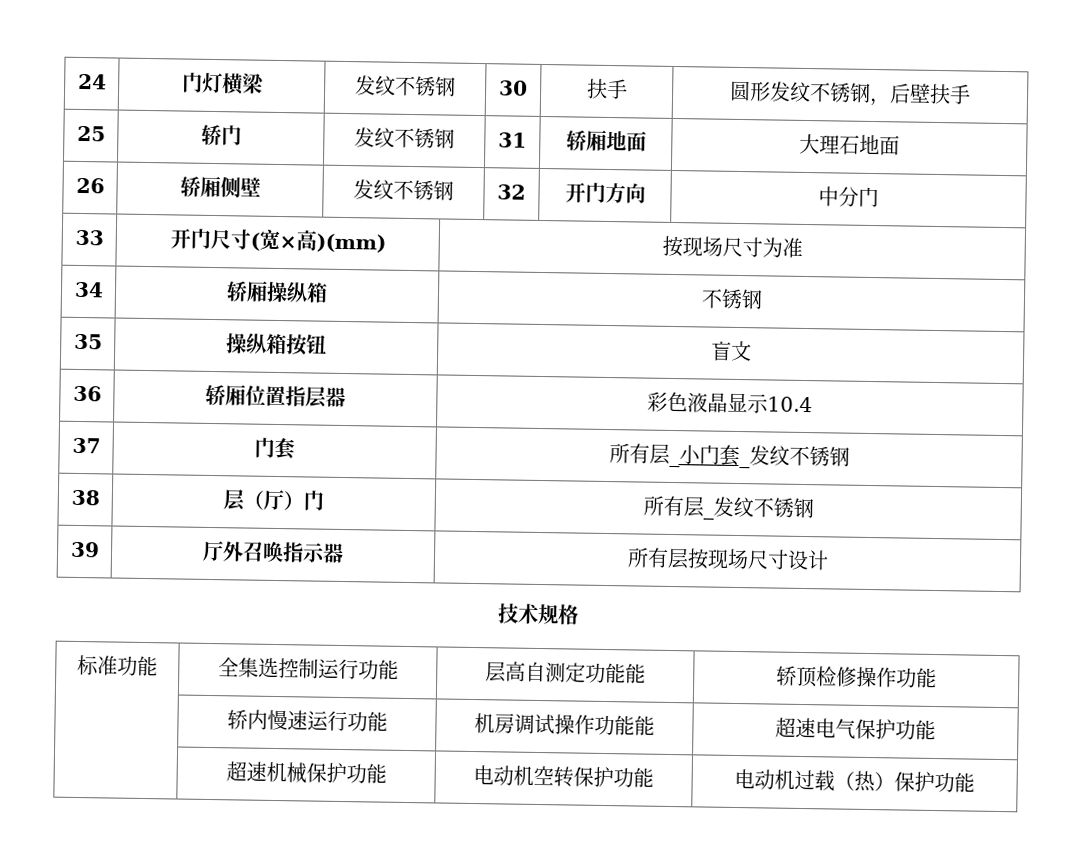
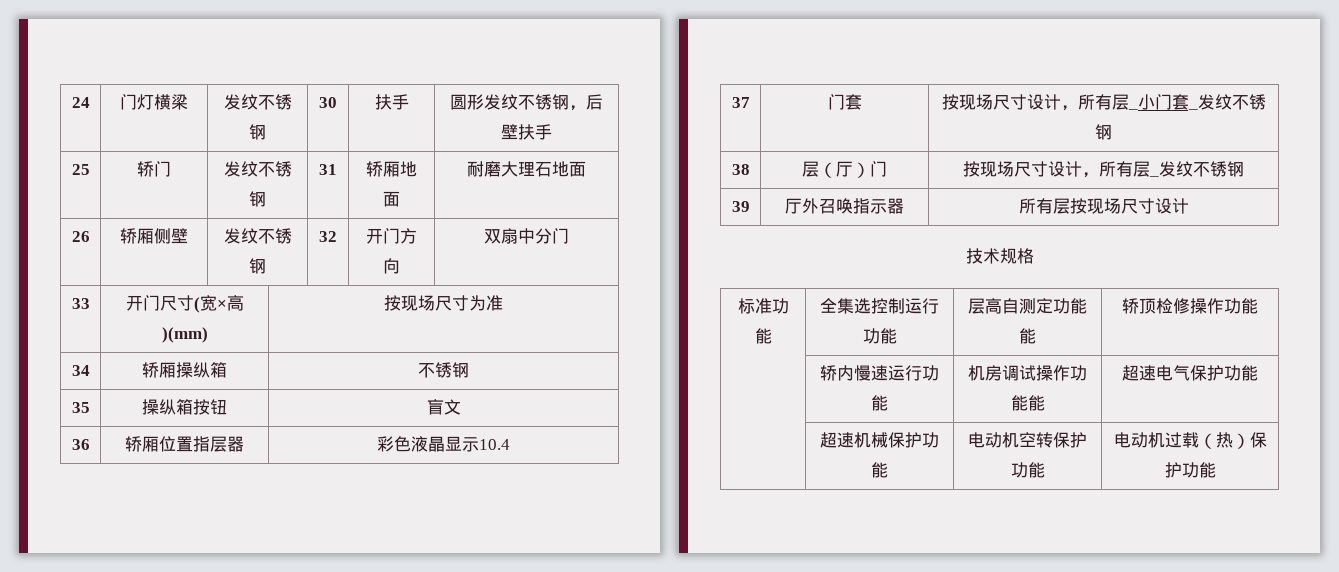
(647, 141) none -> [467,161,501,177] 耐磨
(646, 193) none -> [484,228,518,244] 双扇
(295, 448) none -> [941,94,1078,111] 按现场尺寸设计，
(324, 500) none -> [963,161,1099,178] 按现场尺寸设计，

